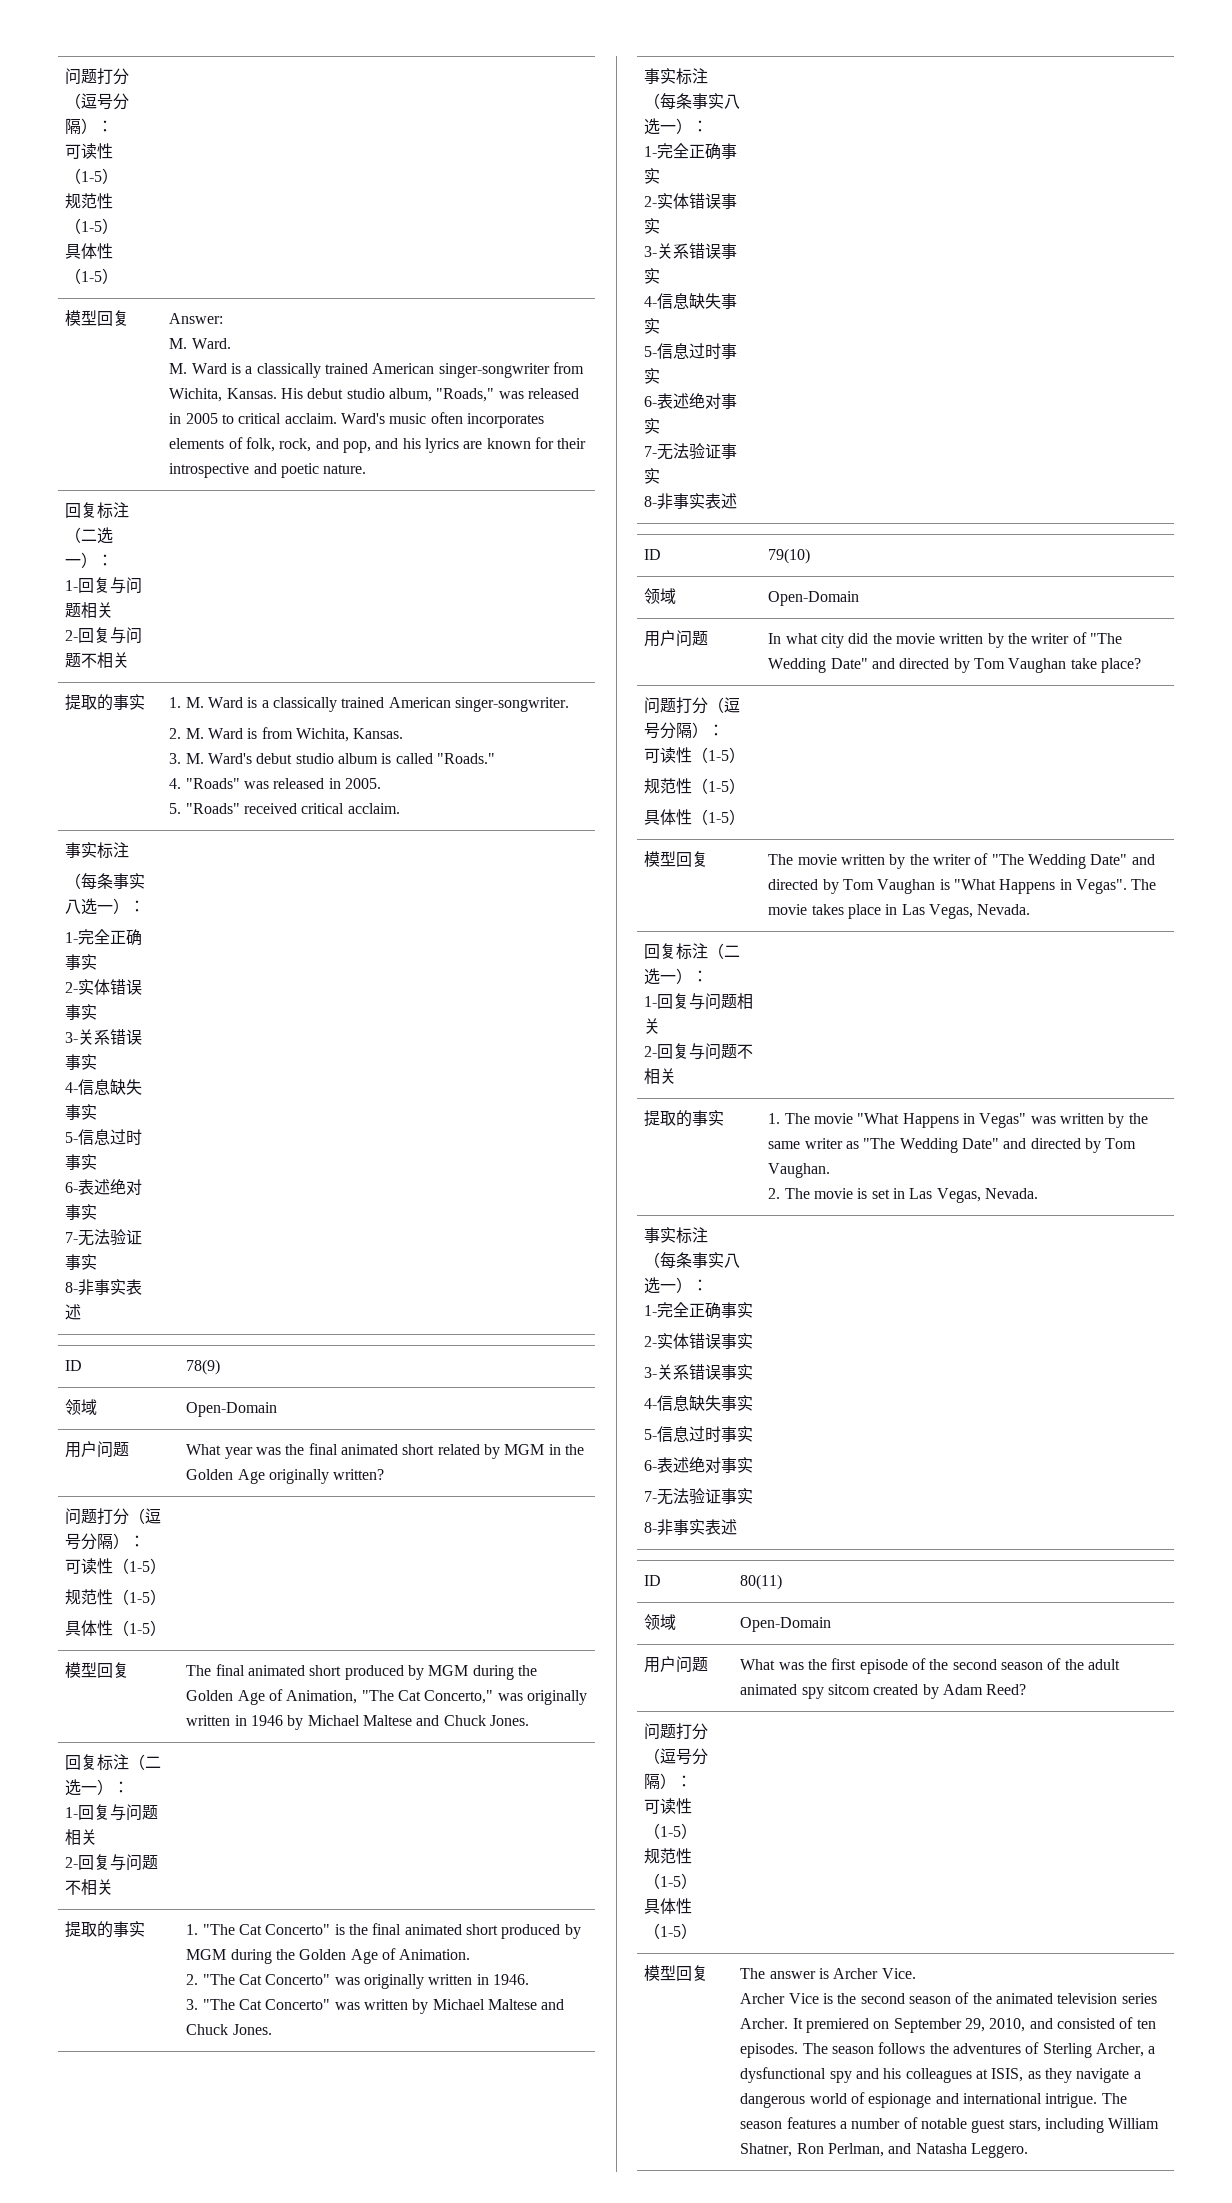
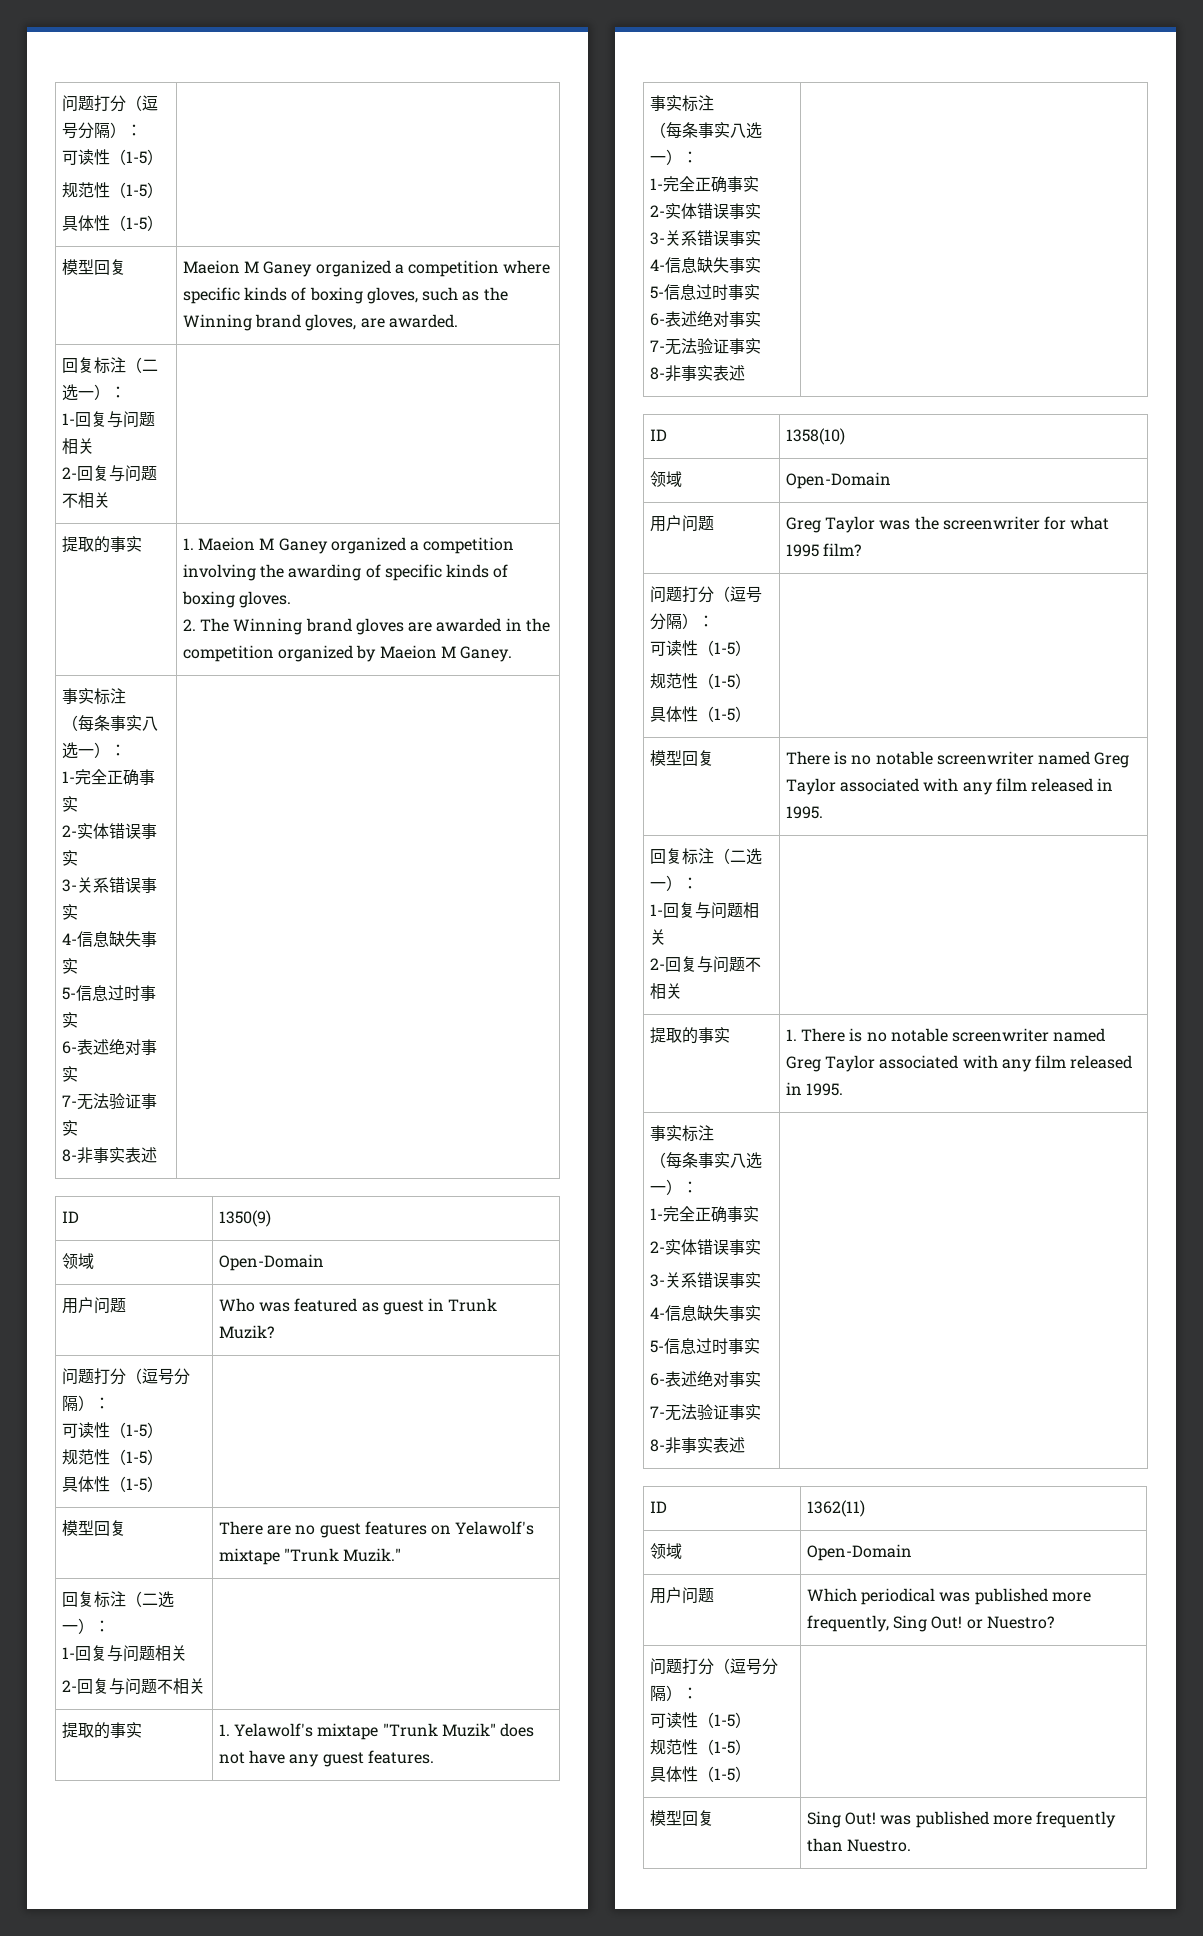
[169,313,224,324] [169,338,231,349] [169,362,584,378] [169,388,579,402] [169,412,544,428] [169,437,587,453] [169,463,367,478] Answer: // M. Ward. // M. Ward is a classically trained American singer-songwriter from Wichita, Kansas. His debut studio album, "Roads," was released in 2005 to critical acclaim. Ward's music often incorporates elements of folk, rock, and pop, and his lyrics are known for their introspective and poetic nature. -> [182,260,551,277] [182,287,508,304] [182,314,458,331] Maeion M Ganey organized a competition where specific kinds of boxing gloves, such as the Winning brand gloves, are awarded.
[185,697,569,712] [169,727,404,742] [169,753,495,764] [169,778,381,789] [169,803,400,814] M. Ward is a classically trained American singer-songwriter. // 2. M. Ward is from Wichita, Kansas. // 3. M. Ward's debut studio album is called "Roads." // 4. "Roads" was released in 2005. // 5. "Roads" received critical acclaim. -> [197,537,515,554] [182,564,509,581] [181,591,291,608] [182,618,551,635] [182,645,513,662] Maeion M Ganey organized a competition involving the awarding of specific kinds of boxing gloves. // 2. The Winning brand gloves are awarded in the competition organized by Maeion M Ganey.
[186,1359,221,1375] [65,1399,98,1415] [186,1402,278,1417] [65,1441,130,1458] [186,1443,584,1459] [186,1469,385,1484] 78(9) // 领域 | Open-Domain // 用户问题 | What year was the final animated short related by MGM in the Golden Age originally written? -> [218,1210,271,1227] [61,1253,94,1269] [218,1254,324,1271] [61,1297,126,1314] [218,1298,498,1315] [218,1325,274,1339] 1350(9) // 领域 | Open-Domain // 用户问题 | Who was featured as guest in Trunk Muzik?
[186,1664,537,1680] [186,1689,587,1705] [186,1715,529,1730] The final animated short produced by MGM during the Golden Age of Animation, "The Cat Concerto," was originally written in 1946 by Michael Maltese and Chuck Jones. -> [218,1521,535,1538] [218,1548,402,1565] There are no guest features on Yelawolf's mixtape "Trunk Muzik."
[202,1923,581,1939] [186,1948,471,1964] [186,1974,529,1989] [186,1999,565,2014] [186,2024,272,2035] "The Cat Concerto" is the final animated short produced by MGM during the Golden Age of Animation. // 2. "The Cat Concerto" was originally written in 1946. // 3. "The Cat Concerto" was written by Michael Maltese and Chuck Jones. -> [233,1723,535,1740] [218,1750,434,1767] Yelawolf's mixtape "Trunk Muzik" does not have any guest features.
[768,548,811,564] [644,588,677,604] [768,591,860,606] [644,630,709,647] [768,632,1122,648] [768,658,1141,673] 79(10) // 领域 | Open-Domain // 用户问题 | In what city did the movie written by the writer of "The Wedding Date" and directed by Tom Vaughan take place? -> [785,428,845,445] [649,471,682,487] [785,472,891,489] [649,515,714,532] [785,516,1110,533] [785,543,861,557] 1358(10) // 领域 | Open-Domain // 用户问题 | Greg Taylor was the screenwriter for what 1995 film?
[768,853,1155,869] [768,879,1157,894] [768,904,1031,919] The movie written by the writer of "The Wedding Date" and directed by Tom Vaughan is "What Happens in Vegas". The movie takes place in Las Vegas, Nevada. -> [785,751,1130,768] [785,778,1114,795] [785,806,823,819] There is no notable screenwriter named Greg Taylor associated with any film released in 1995.
[784,1113,1148,1128] [768,1138,1137,1153] [768,1163,831,1178] [768,1188,1038,1203] The movie "What Happens in Vegas" was written by the same writer as "The Wedding Date" and directed by Tom Vaughan. // 2. The movie is set in Las Vegas, Nevada. -> [800,1028,1106,1042] [785,1055,1133,1072] [785,1082,843,1096] There is no notable screenwriter named Greg Taylor associated with any film released in 1995.
[740,1574,783,1590] [644,1614,677,1630] [740,1617,832,1632] [644,1656,709,1673] [740,1658,1120,1674] [740,1684,1027,1699] 80(11) // 领域 | Open-Domain // 用户问题 | What was the first episode of the second season of the adult animated spy sitcom created by Adam Reed? -> [806,1500,865,1517] [649,1543,682,1559] [806,1544,912,1561] [649,1587,714,1604] [806,1588,1091,1605] [806,1615,1054,1632] 1362(11) // 领域 | Open-Domain // 用户问题 | Which periodical was published more frequently, Sing Out! or Nuestro?
[740,1968,916,1979] [740,1992,1157,2004] [740,2017,1156,2033] [740,2042,1156,2058] [740,2067,1141,2083] [740,2092,1127,2108] [740,2117,1160,2133] [740,2143,1028,2158] The answer is Archer Vice. // Archer Vice is the second season of the animated television series Archer. It premiered on September 29, 2010, and consisted of ten episodes. The season follows the adventures of Sterling Archer, a dysfunctional spy and his colleagues at ISIS, as they navigate a dangerous world of espionage and international intrigue. The season features a number of notable guest stars, including William Shatner, Ron Perlman, and Natasha Leggero. -> [806,1811,1117,1828] [806,1838,911,1852] Sing Out! was published more frequently than Nuestro.

